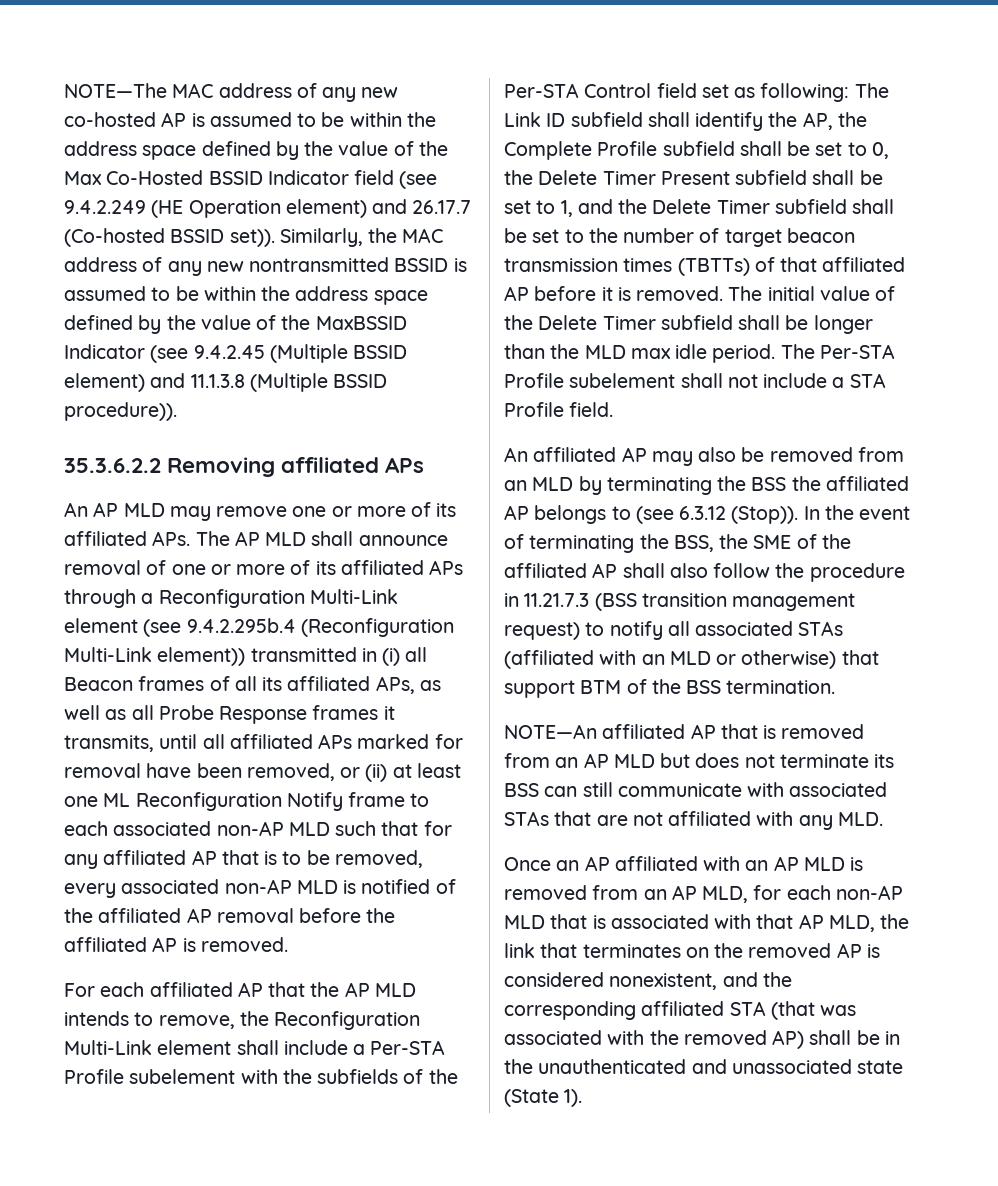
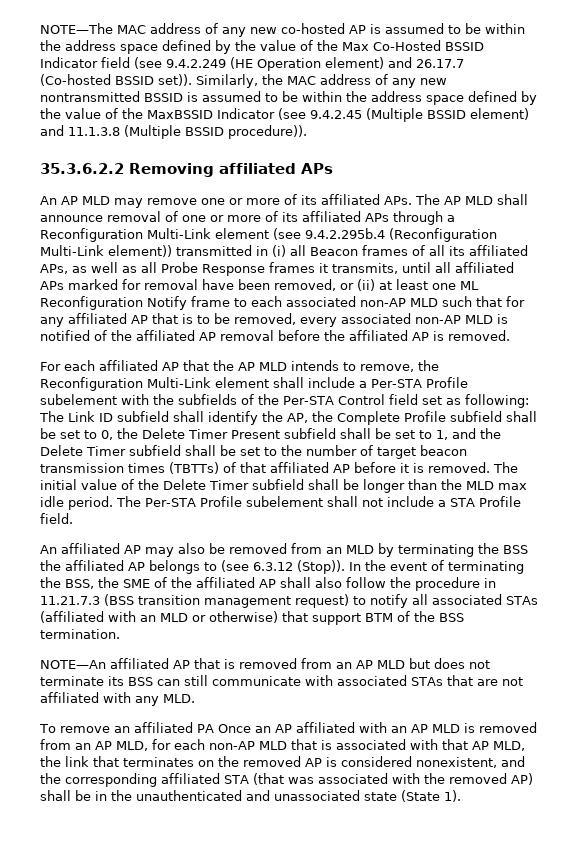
(883, 819) none -> [39,722,214,733] To remove an affiliated PA

